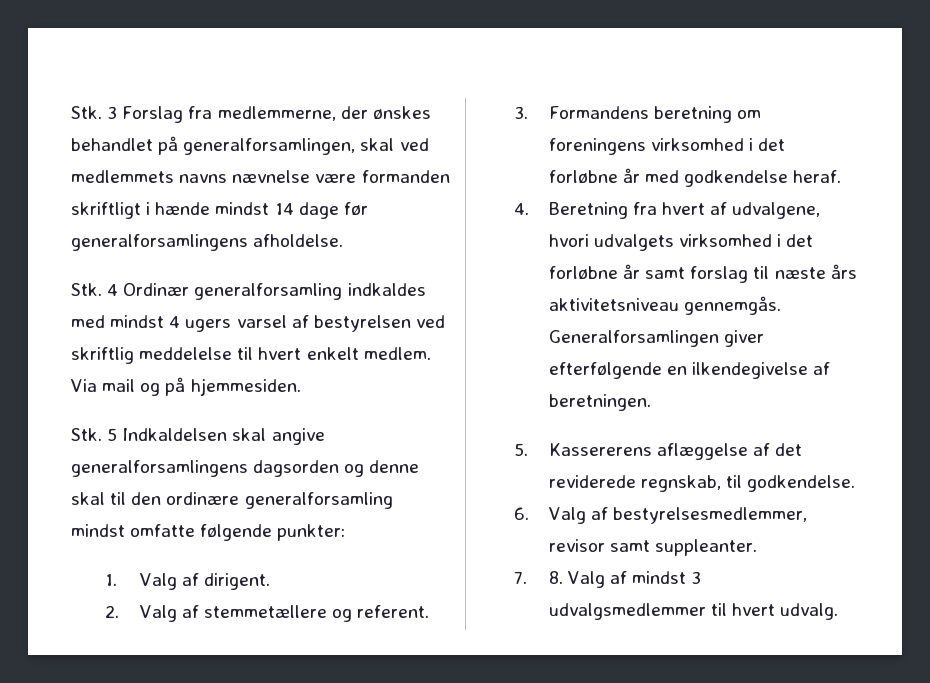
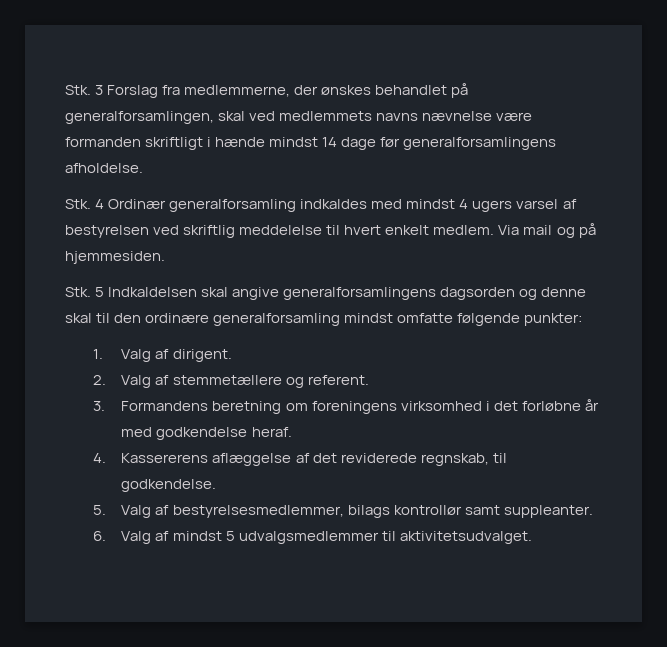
[548,202,821,219] [548,234,814,251] [548,264,857,283] [548,296,782,315] [548,330,765,347] [548,362,831,379] [548,394,651,411] [514,443,529,456] Beretning fra hvert af udvalgene, hvori udvalgets virksomhed i det forløbne år samt forslag til næste års aktivitetsniveau gennemgås. Generalforsamlingen giver efterfølgende en ilkendegivelse af beretningen. // 5. -> (107, 458) none
[514,507,530,520] 6. -> [93,505,107,515] 5.
[548,539,605,552] revisor -> [347,505,462,518] bilags kontrollør
[514,571,563,584] 7. 8. -> [93,531,107,541] 6.
[691,571,702,584] 3 -> [225,531,235,541] 5
[732,603,839,620] hvert udvalg. -> [399,531,532,544] aktivitetsudvalget.

